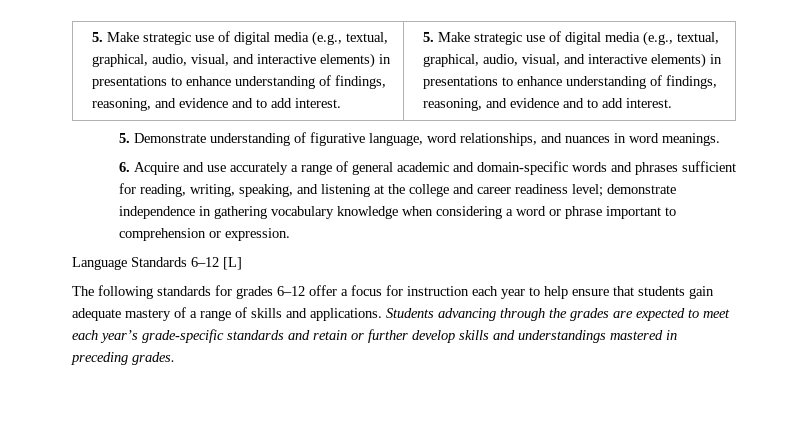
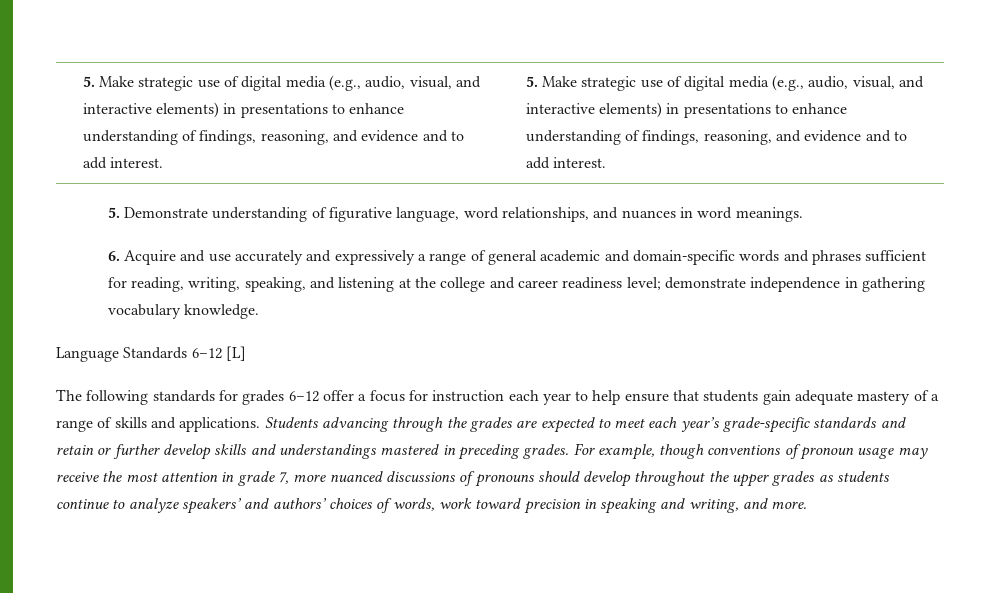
[92,31,389,46] [92,54,149,67] 5. Make strategic use of digital media (e.g., textual, graphical, -> [82,75,361,91] 5. Make strategic use of digital media (e.g.,
[677,32,720,44] [423,54,480,67] textual, graphical, -> (804, 83) none
(288, 168) none -> [306,250,415,265] and expressively
[336,206,676,219] [118,228,290,241] knowledge when considering a word or phrase important to comprehension or expression. -> [184,304,260,319] knowledge.
(175, 358) none -> [573,443,928,460] [56,471,891,487] [56,498,808,514] For example, though conventions of pronoun usage may receive the most attention in grade 7, more nuanced discussions of pronouns should develop throughout the upper grades as students continue to analyze speakers’ and authors’ choices of words, work toward precision in speaking and writing, and more.

